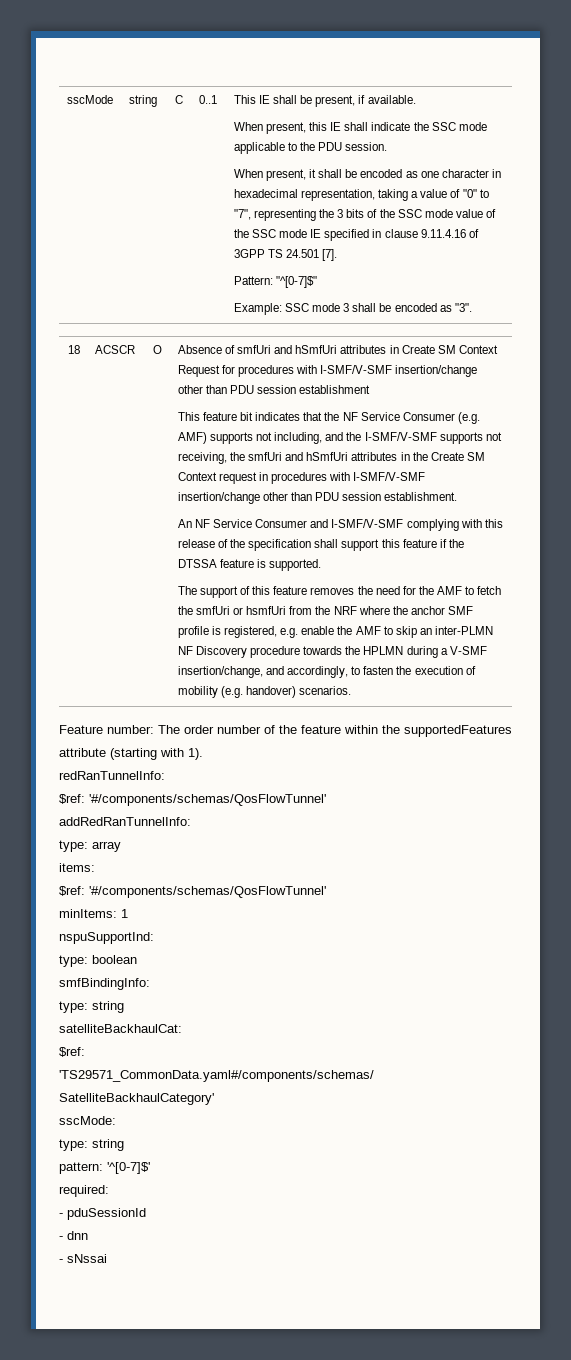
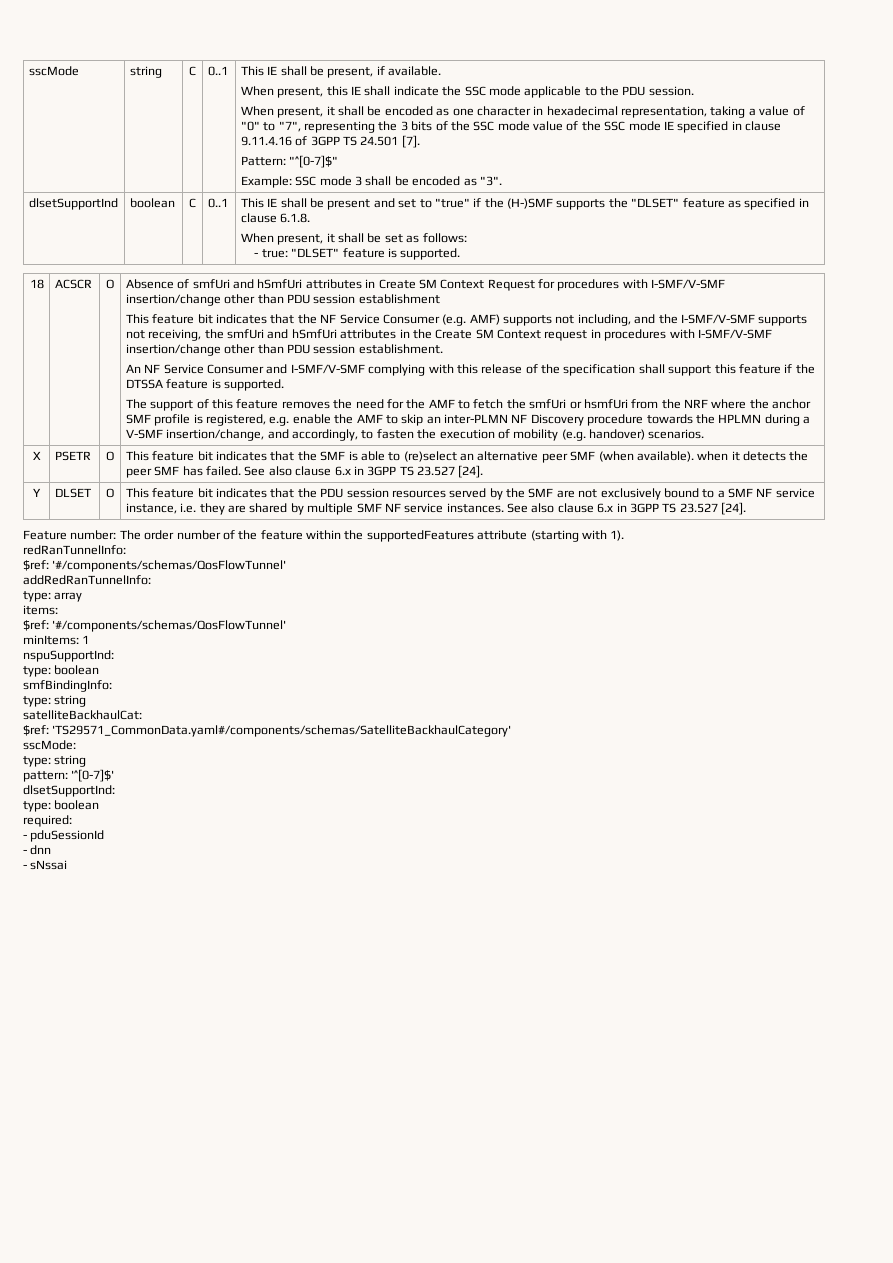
(472, 307) none -> [28,198,118,210] [129,198,175,208] [189,198,196,208] [207,198,228,208] [240,198,809,210] [240,213,311,223] [240,233,467,245] [254,248,461,260] // dlsetSupportInd | boolean | C | 0..1 | This IE shall be present and set to "true" if the (H-)SMF supports the "DLSET" feature as specified in clause 6.1.8. // When present, it shall be set as follows: // - true: "DLSET" feature is supported.
(352, 690) none -> [32,451,41,460] [54,451,91,461] [106,451,114,461] [125,451,809,463] [125,465,484,478] [33,488,41,497] [54,488,91,498] [106,488,114,498] [125,488,815,500] [125,502,747,515] // X | PSETR | O | This feature bit indicates that the SMF is able to (re)select an alternative peer SMF (when available). when it detects the peer SMF has failed. See also clause 6.x in 3GPP TS 23.527 [24]. // Y | DLSET | O | This feature bit indicates that the PDU session resources served by the SMF are not exclusively bound to a SMF NF service instance, i.e. they are shared by multiple SMF NF service instances. See also clause 6.x in 3GPP TS 23.527 [24].
(150, 1168) none -> [23,785,115,797] [23,800,100,812] // dlsetSupportInd: // type: boolean

